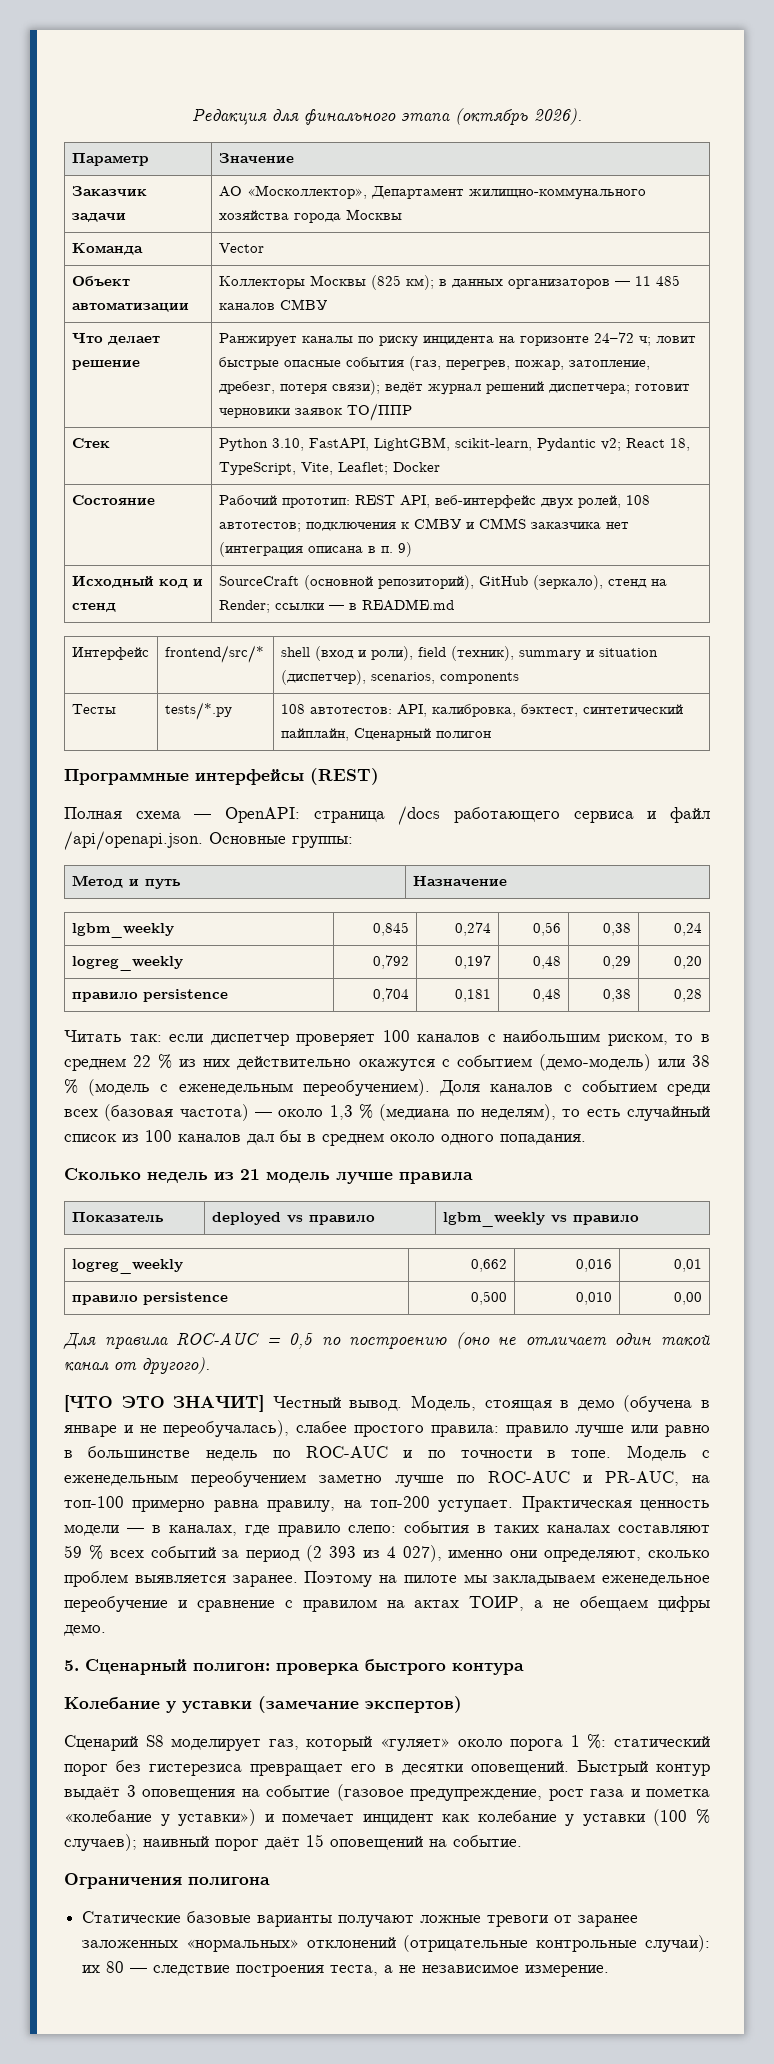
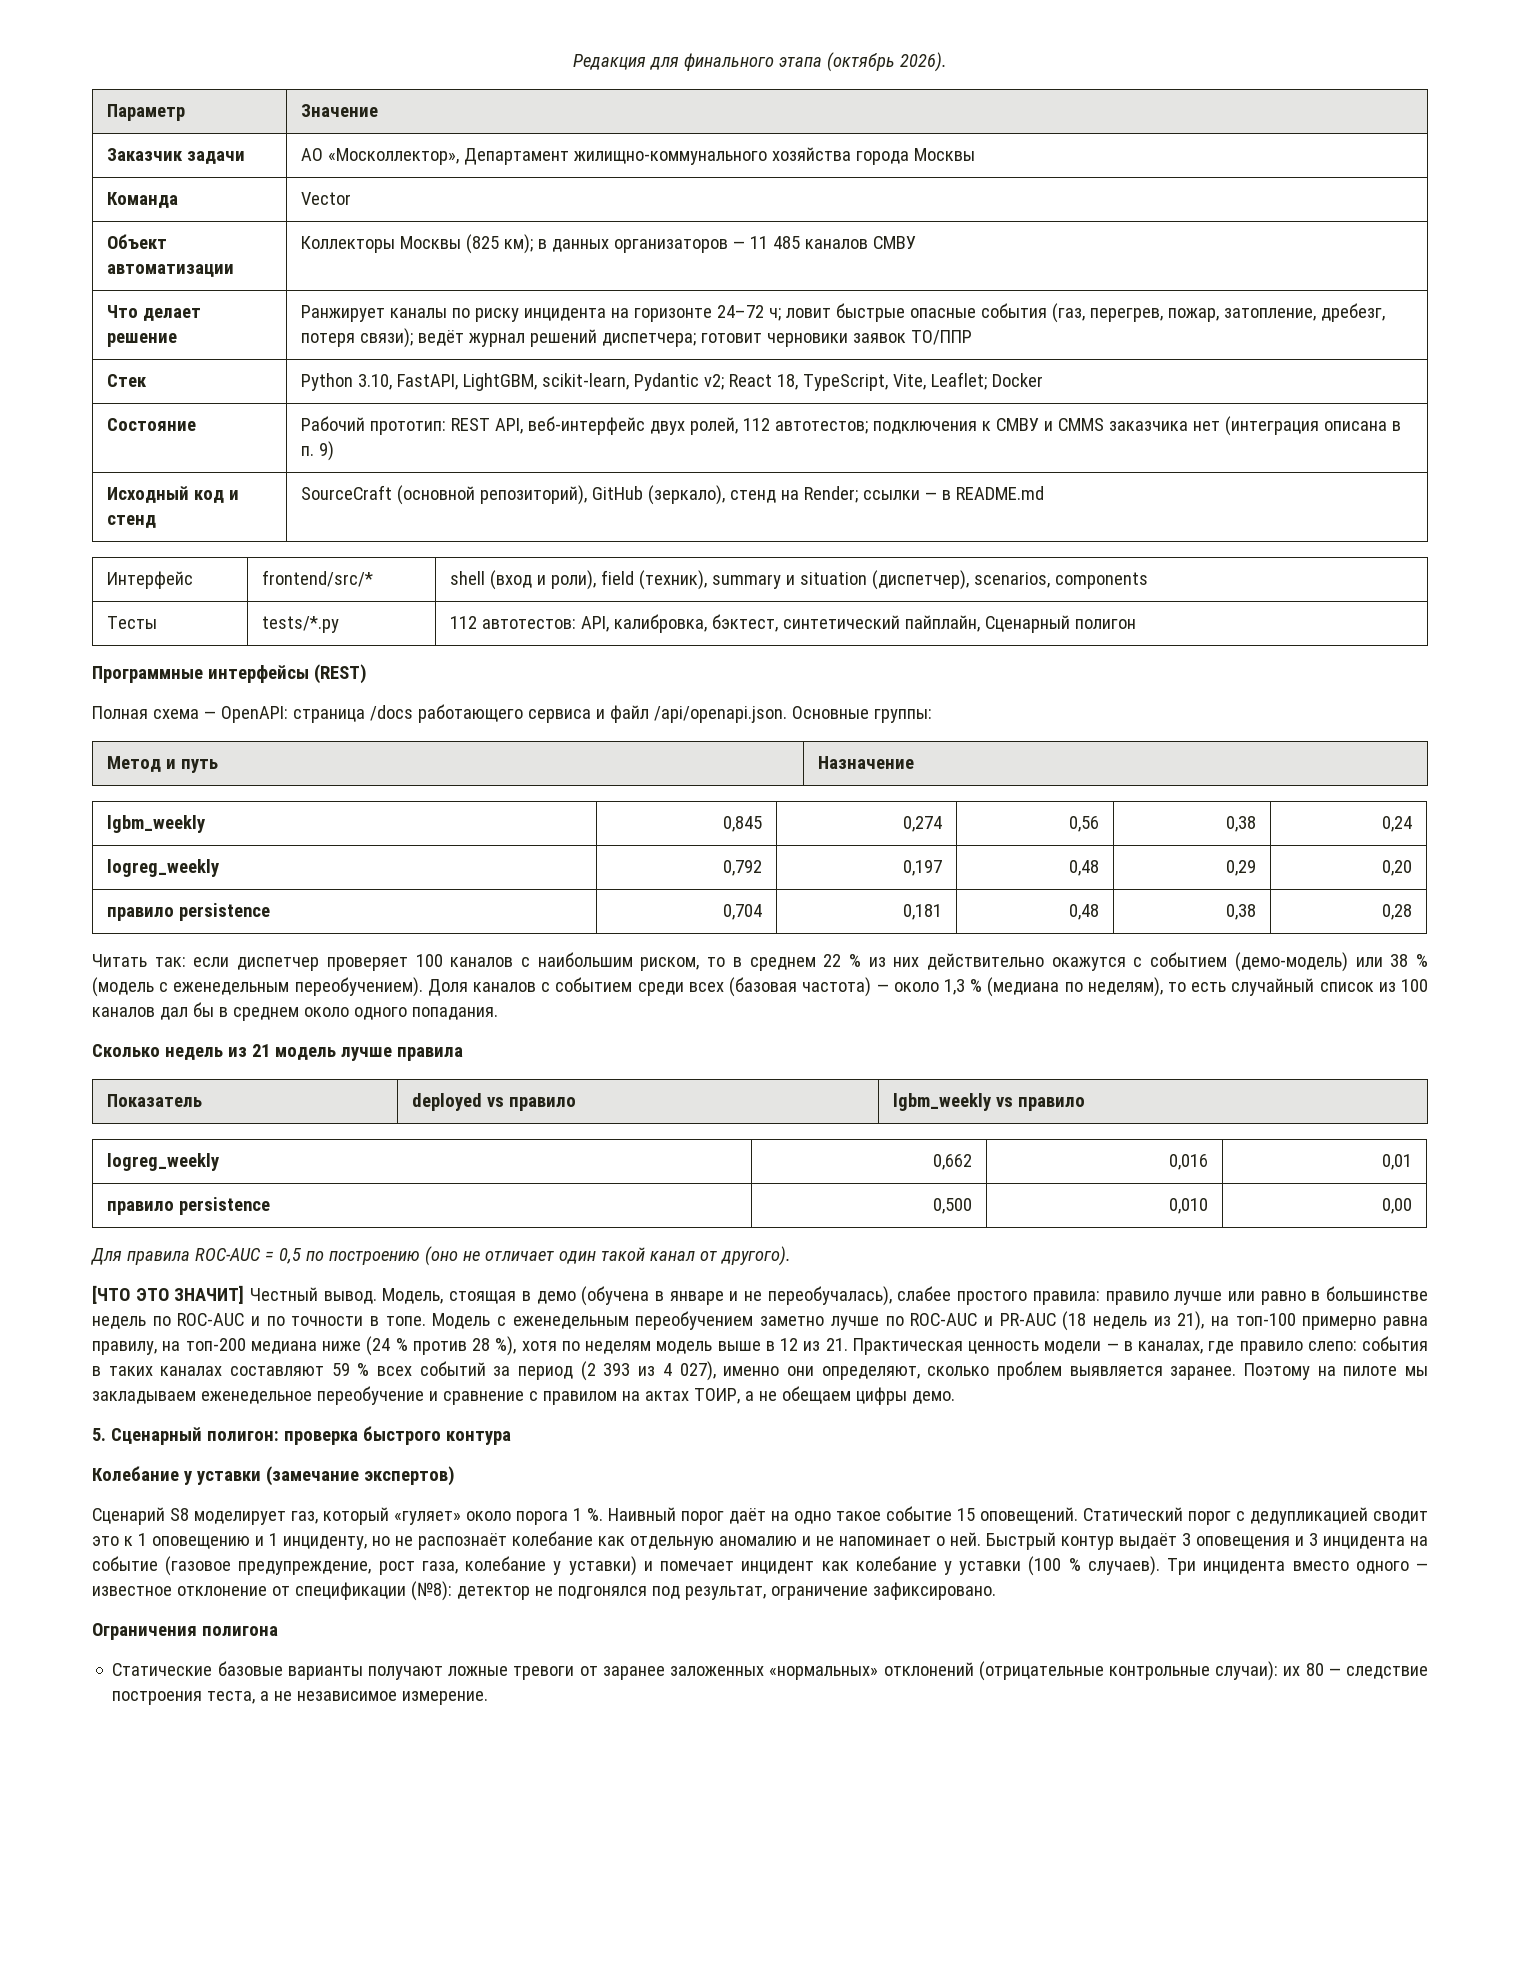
[625,495,650,505] 108 -> [742,418,770,431] 112
[280,704,305,714] 108 -> [449,616,477,629] 112
[605,1471,679,1486] PR-AUC, -> [999,1311,1205,1331] PR-AUC (18 недель из 21),
[438,1500,514,1512] уступает. -> [250,1336,848,1356] медиана ниже (24 % против 28 %), хотя по неделям модель выше в 12 из 21.
[587,1734,711,1749] [64,1760,569,1776] %: статический порог без гистерезиса превращает его в десятки оповещений. -> [587,1506,1428,1525] [92,1531,981,1550] %. Наивный порог даёт на одно такое событие 15 оповещений. Статический порог с дедупликацией сводит это к 1 оповещению и 1 инциденту, но не распознаёт колебание как отдельную аномалию и не напоминает о ней.
(235, 1794) none -> [1295,1533,1405,1549] и 3 инцидента
[590,1788,710,1797] [64,1809,257,1826] газа и пометка «колебание у уставки») -> [421,1556,637,1576] газа, колебание у уставки)
[64,1834,522,1851] случаев); наивный порог даёт 15 оповещений на событие. -> [1087,1556,1429,1576] [92,1581,996,1601] случаев). Три инцидента вместо одного — известное отклонение от спецификации (№8): детектор не подгонялся под результат, ограничение зафиксировано.

